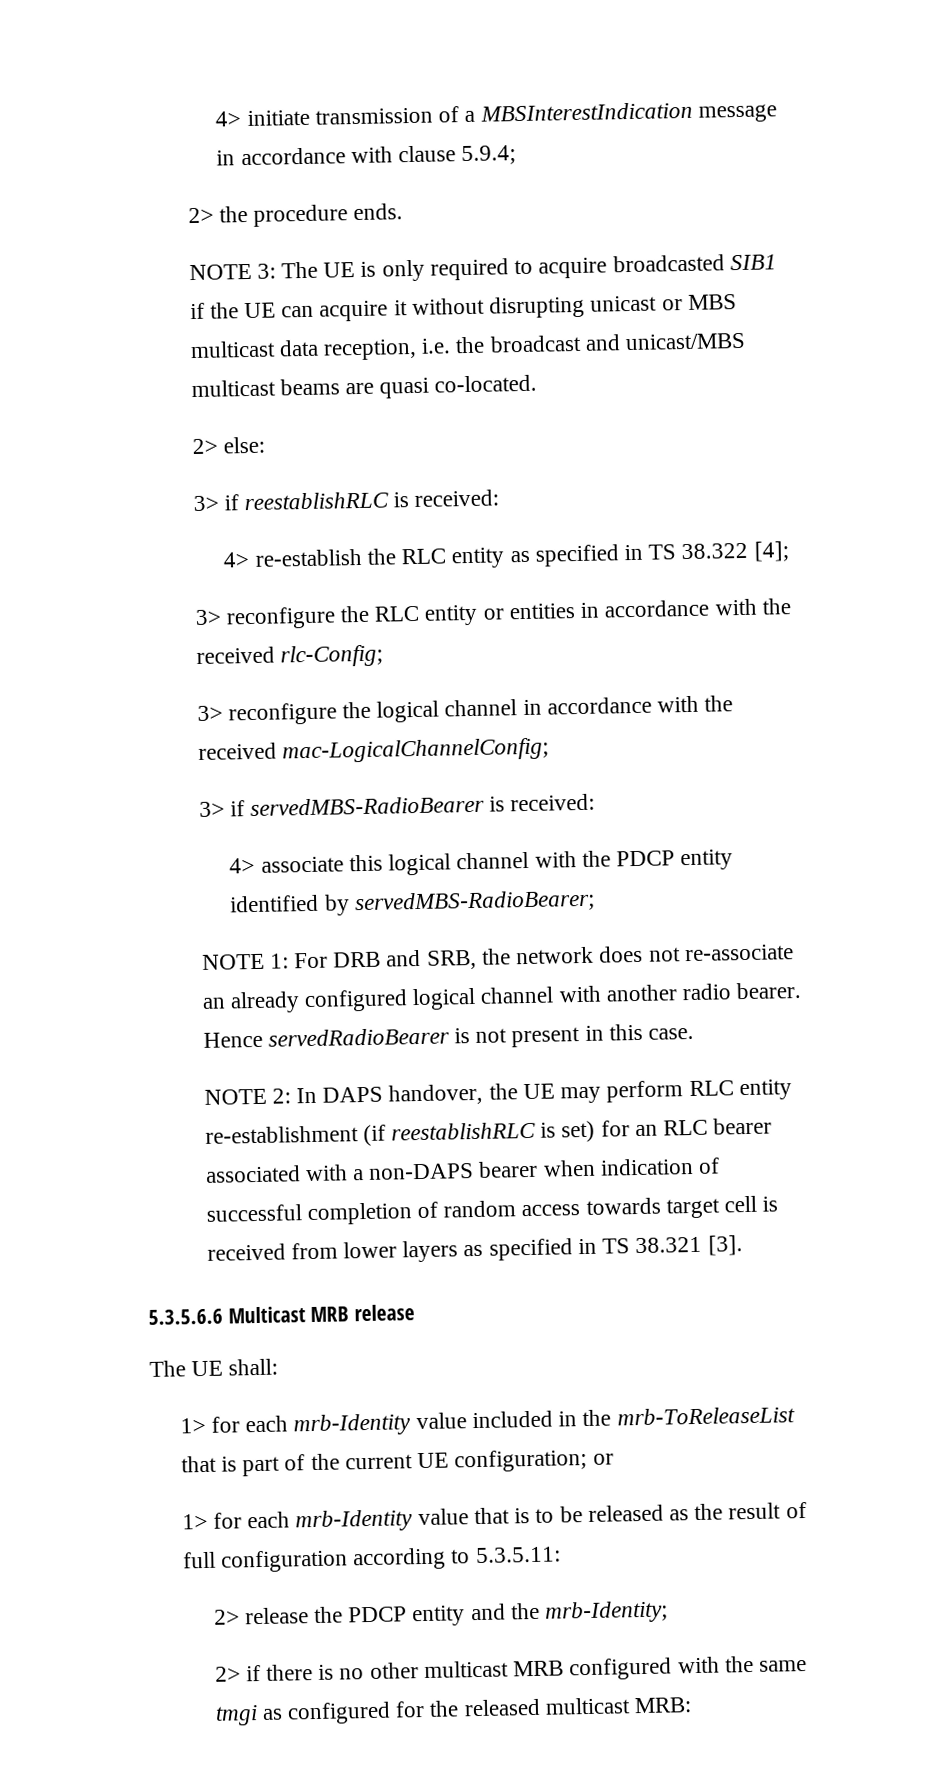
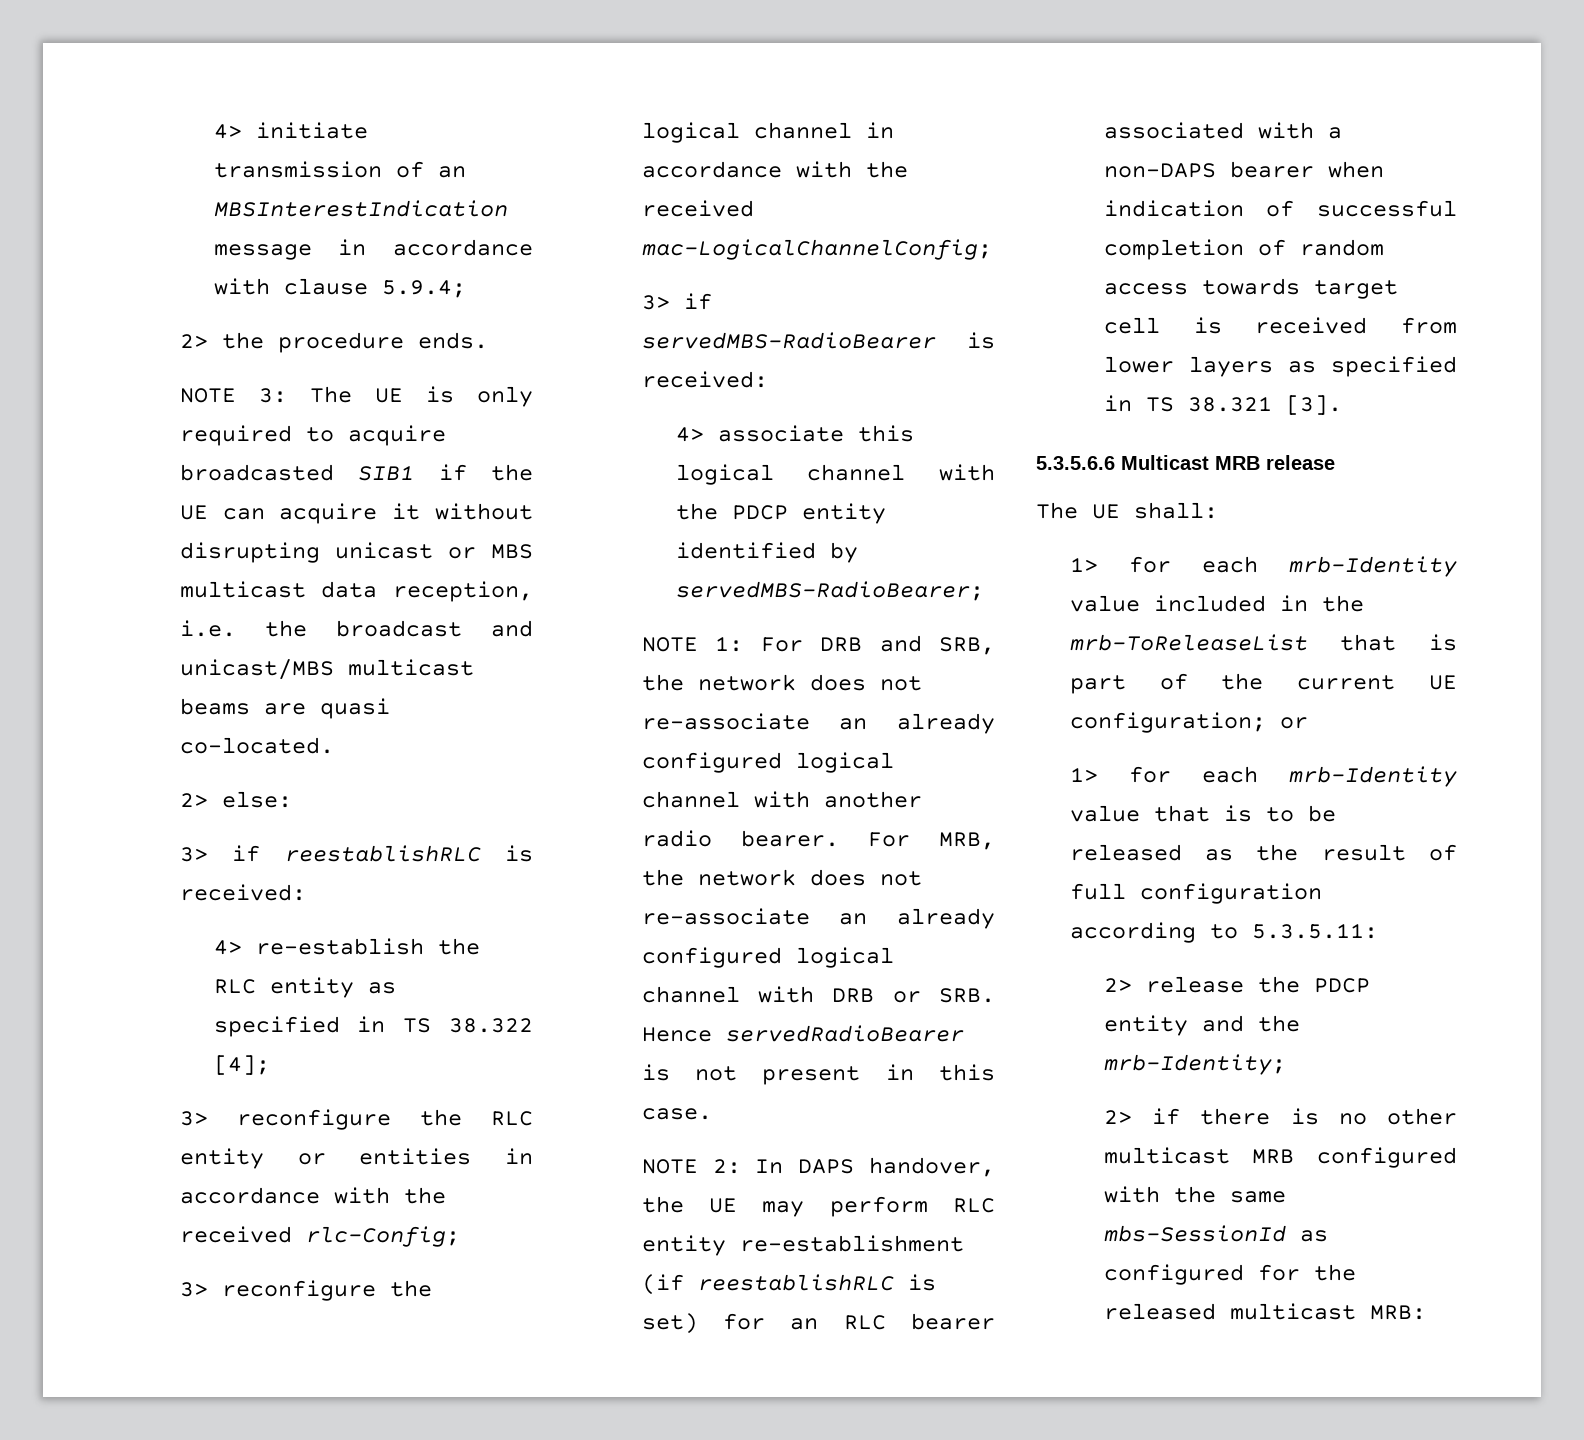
[464,110,476,122] a -> [437,166,466,178] an
(802, 990) none -> [867,832,995,850] [641,869,922,886] [641,908,995,929] [641,947,894,968] [641,986,995,1003] For MRB, the network does not re-associate an already configured logical channel with DRB or SRB.
[214,1705,258,1726] tmgi -> [1103,1225,1286,1242] mbs-SessionId

